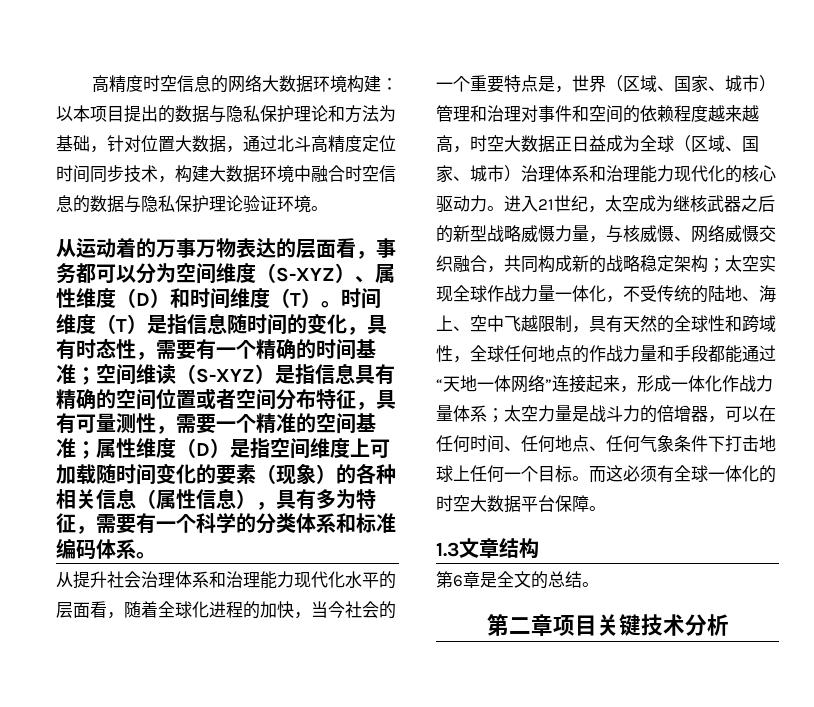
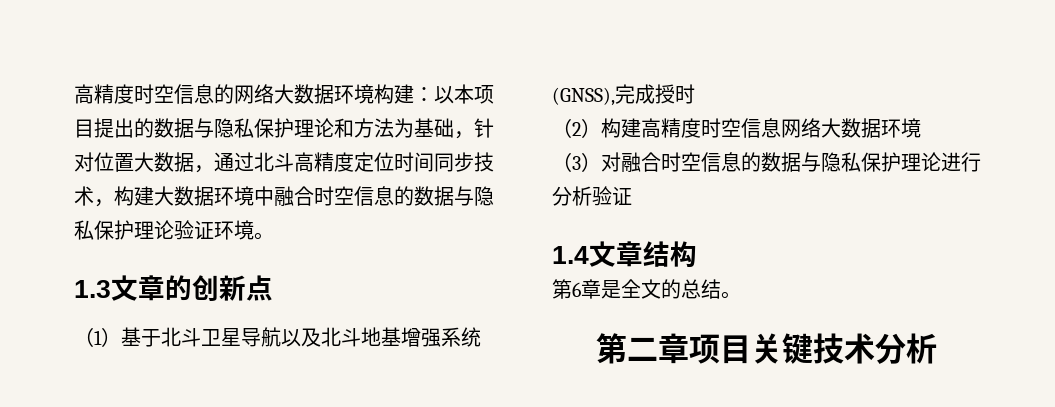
[56,238,396,259] [56,263,395,284] [56,288,381,309] [56,313,387,335] [56,338,376,360] [56,363,395,385] [56,388,396,410] [56,413,376,434] [56,438,390,459] [56,463,396,485] [56,488,376,510] [56,513,396,534] [56,538,156,560] [56,571,396,589] [56,601,396,619] [436,75,776,93] [436,105,759,123] [436,135,759,153] [436,165,776,183] [436,195,775,213] [436,225,776,243] [436,255,776,273] [436,285,776,303] [436,315,776,333] [436,345,776,363] [436,375,773,393] [436,405,776,423] [436,435,776,453] [436,465,776,483] [436,495,606,513] [436,542,459,557] 从运动着的万事万物表达的层面看，事务都可以分为空间维度（S-XYZ）、属性维度（D）和时间维度（T）。时间维度（T）是指信息随时间的变化，具有时态性，需要有一个精确的时间基准；空间维读（S-XYZ）是指信息具有精确的空间位置或者空间分布特征，具有可量测性，需要一个精准的空间基准；属性维度（D）是指空间维度上可加载随时间变化的要素（现象）的各种相关信息（属性信息），具有多为特征，需要有一个科学的分类体系和标准编码体系。 // 从提升社会治理体系和治理能力现代化水平的层面看，随着全球化进程的加快，当今社会的一个重要特点是，世界（区域、国家、城市）管理和治理对事件和空间的依赖程度越来越高，时空大数据正日益成为全球（区域、国家、城市）治理体系和治理能力现代化的核心驱动力。进入21世纪，太空成为继核武器之后的新型战略威慑力量，与核威慑、网络威慑交织融合，共同构成新的战略稳定架构；太空实现全球作战力量一体化，不受传统的陆地、海上、空中飞越限制，具有天然的全球性和跨域性，全球任何地点的作战力量和手段都能通过“天地一体网络”连接起来，形成一体化作战力量体系；太空力量是战斗力的倍增器，可以在任何时间、任何地点、任何气象条件下打击地球上任何一个目标。而这必须有全球一体化的时空大数据平台保障。 // 1.3 -> [74,275,273,301] [74,327,481,347] [552,84,695,106] [552,118,921,138] [552,152,981,172] [552,186,632,206] [552,246,589,264] 1.3文章的创新点 // （1）基于北斗卫星导航以及北斗地基增强系统(GNSS),完成授时 // （2）构建高精度时空信息网络大数据环境 // （3）对融合时空信息的数据与隐私保护理论进行分析验证 // 1.4

